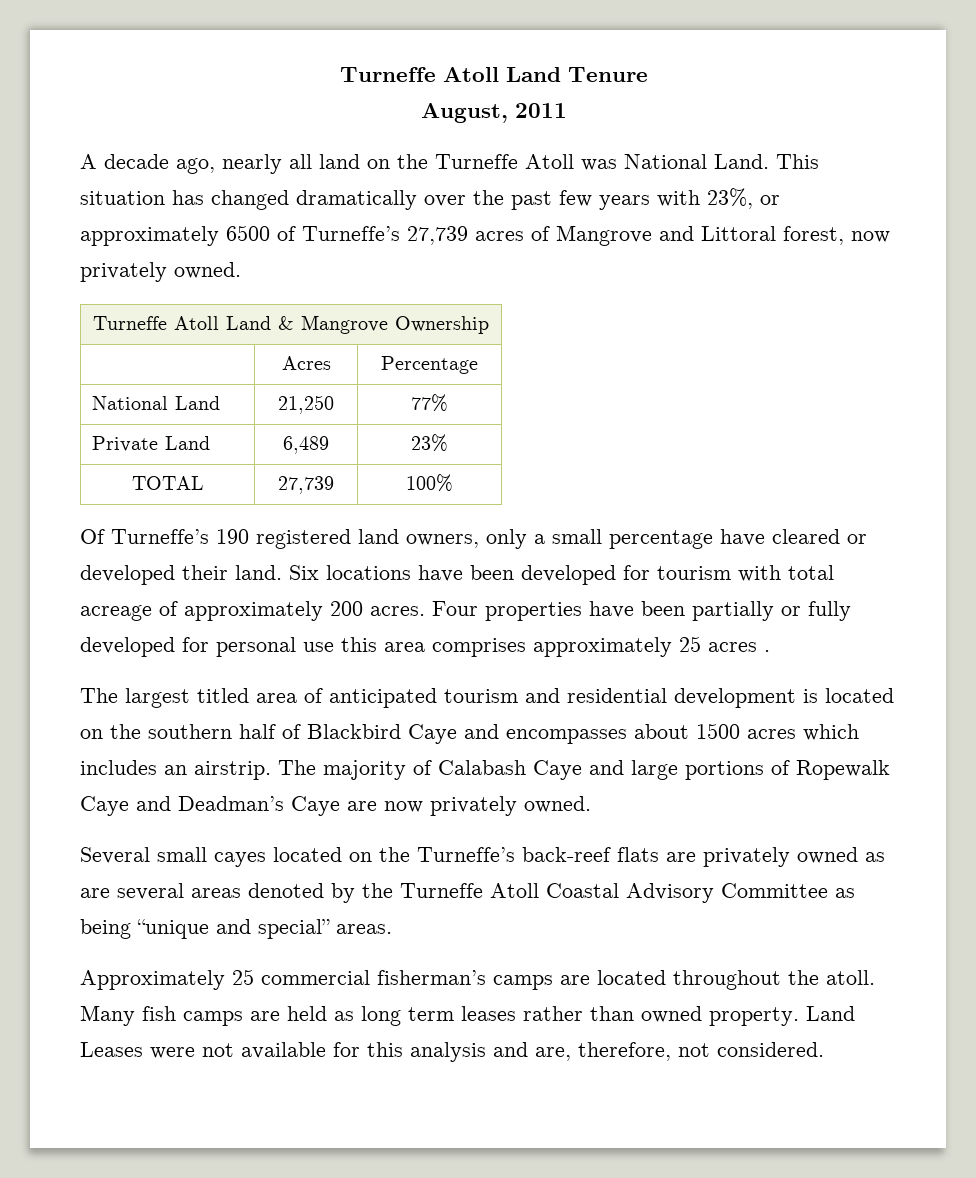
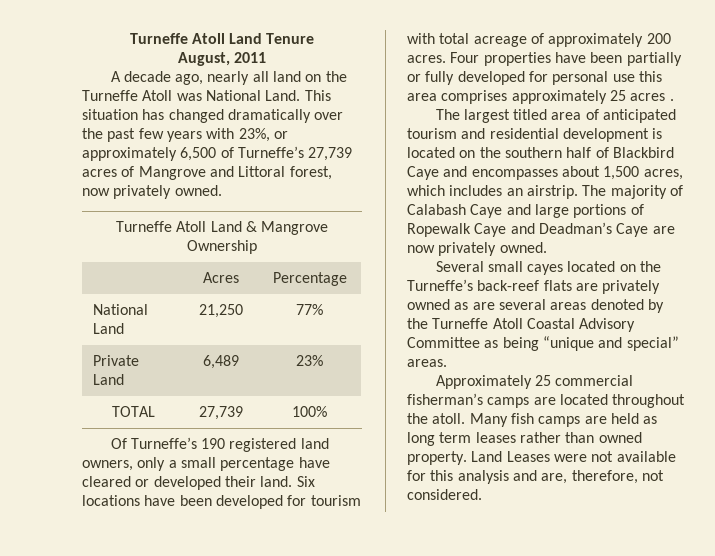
[226,225,270,241] 6500 -> [180,147,217,161] 6,500
[696,723,796,739] 1500 acres -> [603,166,683,180] 1,500 acres,

